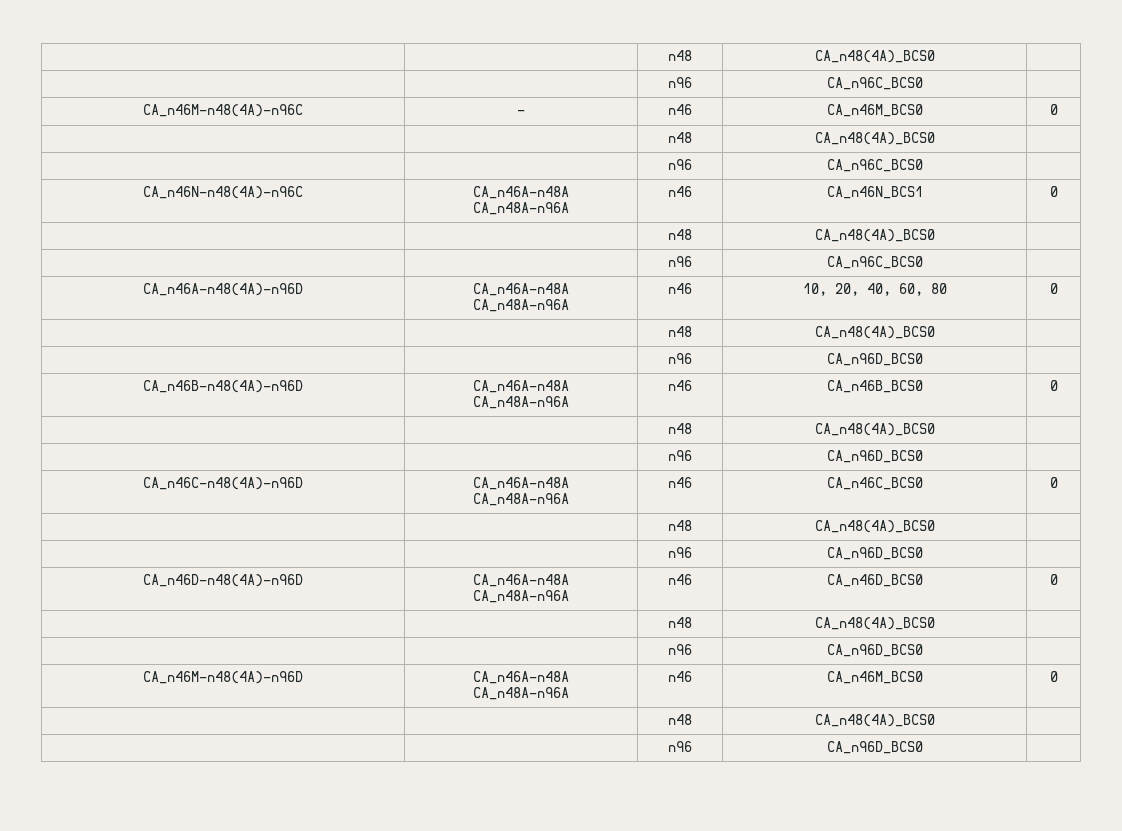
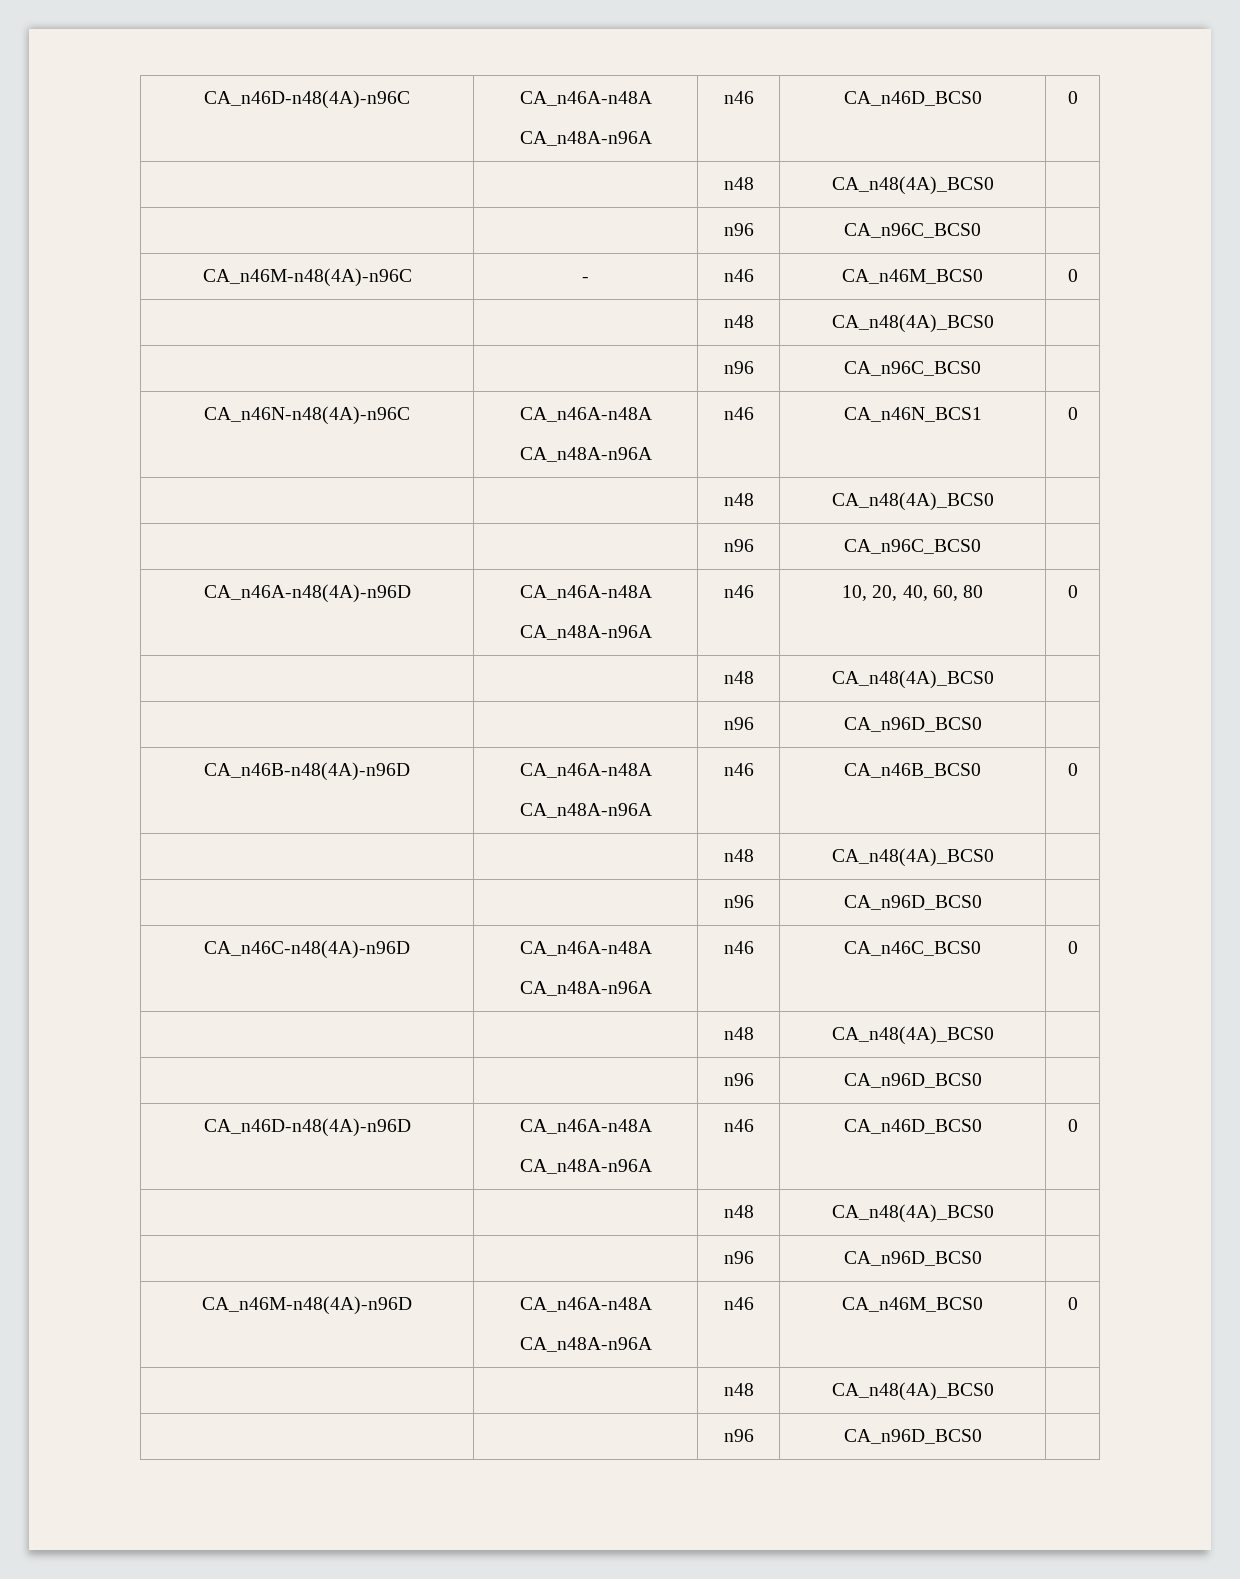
(668, 55) none -> [204,90,410,109] [519,91,652,106] [519,131,652,146] [723,91,754,104] [843,91,982,106] [1067,91,1078,104] CA_n46D-n48(4A)-n96C | CA_n46A-n48A // CA_n48A-n96A | n46 | CA_n46D_BCS0 | 0 //

